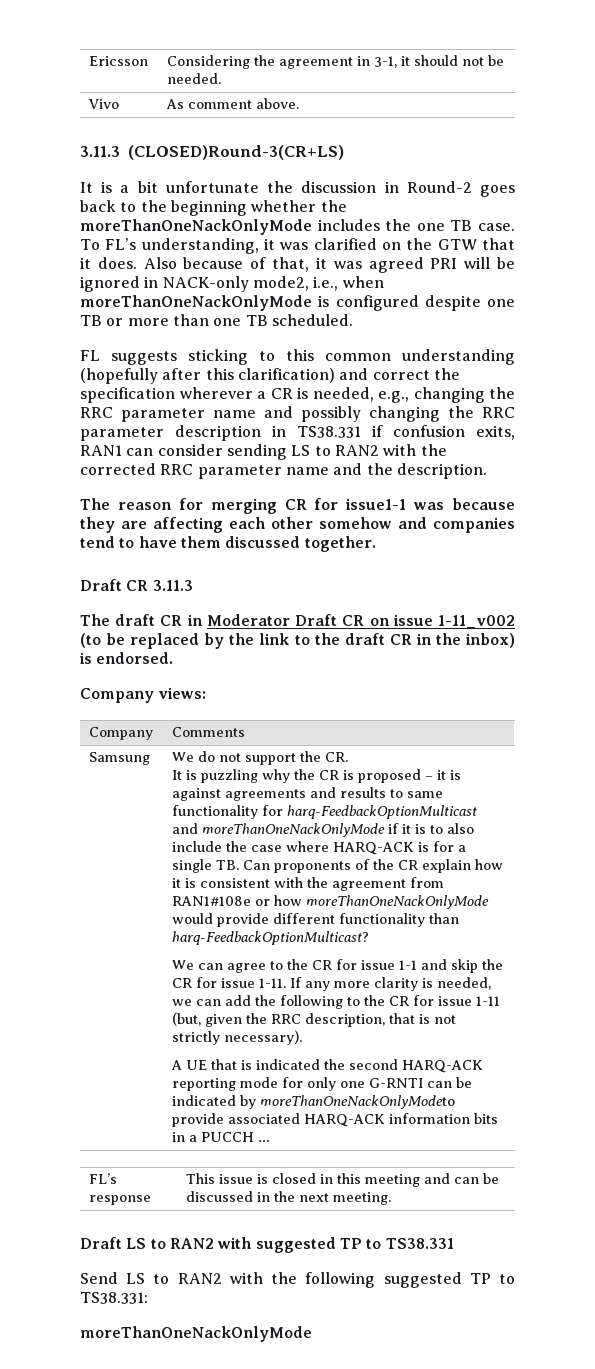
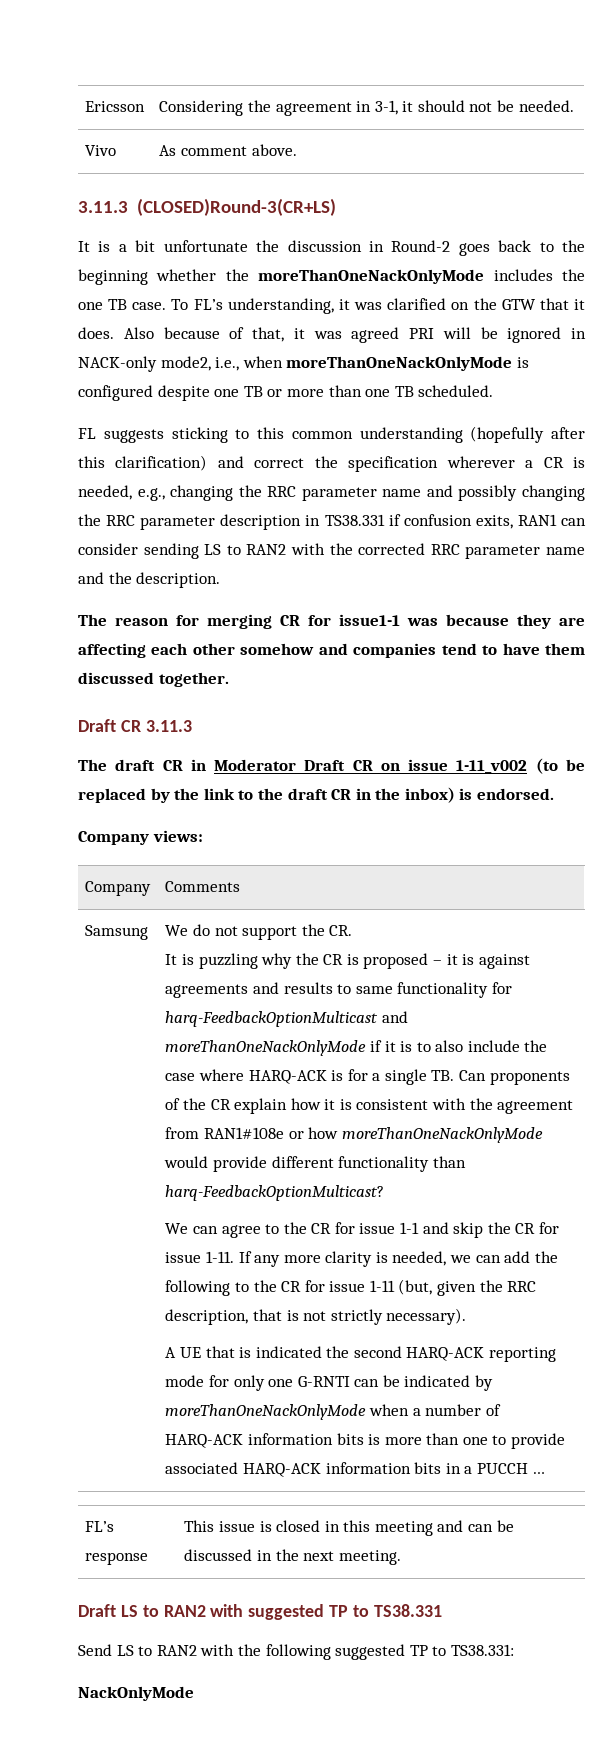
[260,1095,456,1109] moreThanOneNackOnlyModeto -> [165,1404,501,1420] [165,1433,507,1448] moreThanOneNackOnlyMode when a number of HARQ-ACK information bits is more than one to
[80,1326,312,1342] moreThanOneNackOnlyMode -> [78,1686,194,1701] NackOnlyMode

